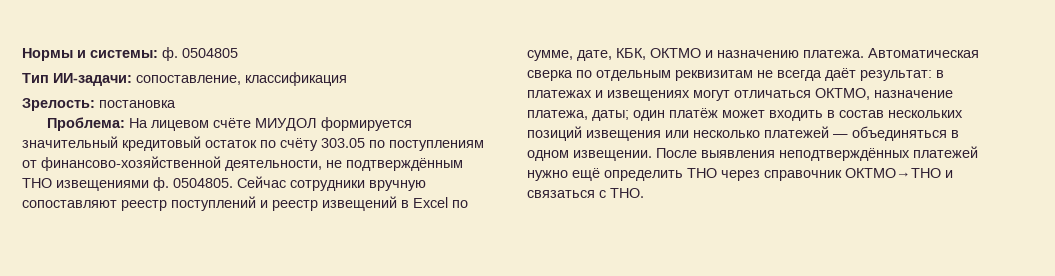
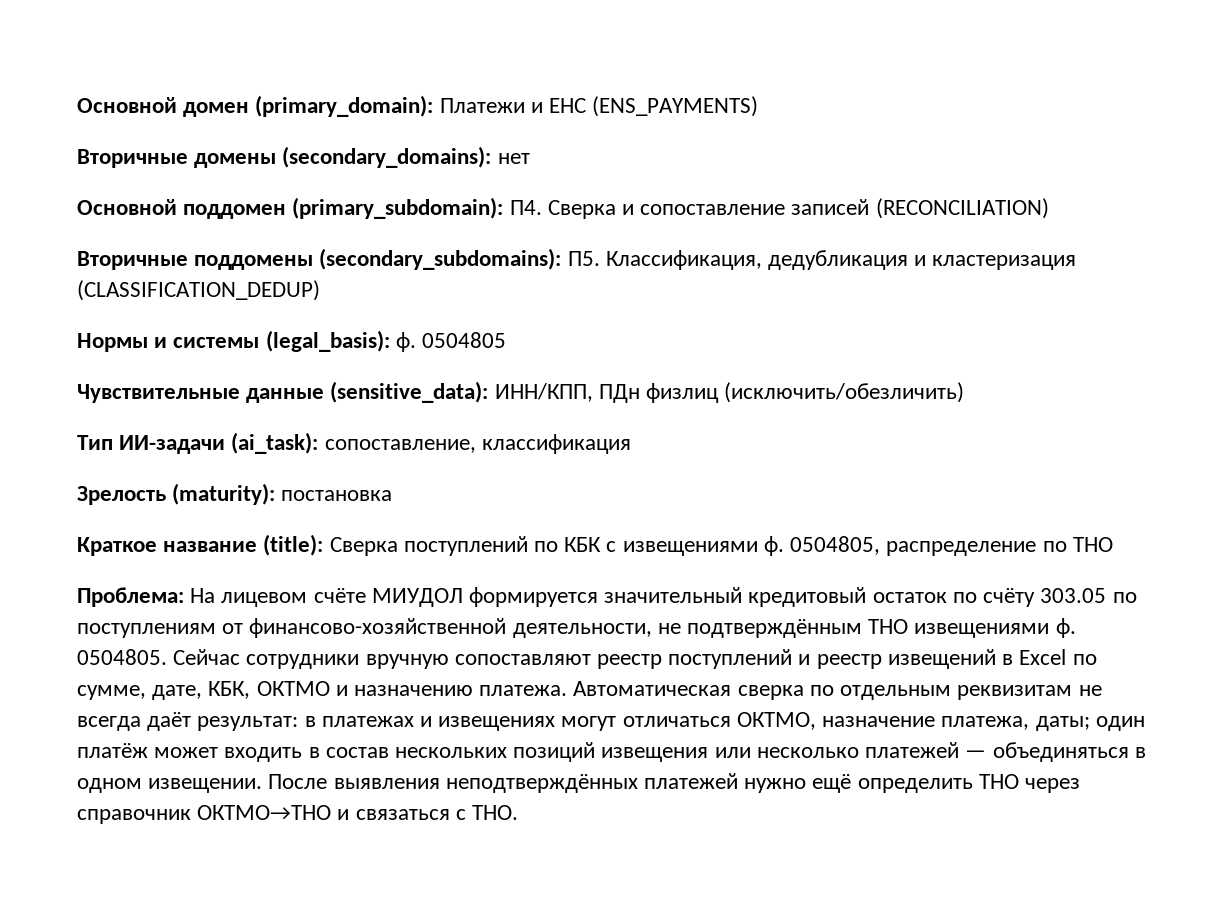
[22,47,238,61] Нормы и системы: ф. 0504805 -> [77,95,759,117] [77,146,530,168] [77,197,1049,219] [77,248,1077,270] [77,280,320,301] [77,330,507,352] [77,381,965,403] Основной домен (primary_domain): Платежи и ЕНС (ENS_PAYMENTS) // Вторичные домены (secondary_domains): нет // Основной поддомен (primary_subdomain): П4. Сверка и сопоставление записей (RECONCILIATION) // Вторичные поддомены (secondary_subdomains): П5. Классификация, дедубликация и кластеризация (CLASSIFICATION_DEDUP) // Нормы и системы (legal_basis): ф. 0504805 // Чувствительные данные (sensitive_data): ИНН/КПП, ПДн физлиц (исключить/обезличить)
[53,73,132,86] ИИ-задачи: -> [119,432,319,454] ИИ-задачи (ai_task):
[22,98,95,111] Зрелость: -> [77,483,276,505] Зрелость (maturity):
(176, 104) none -> [77,534,1113,556] // Краткое название (title): Сверка поступлений по КБК с извещениями ф. 0504805, распределение по ТНО

